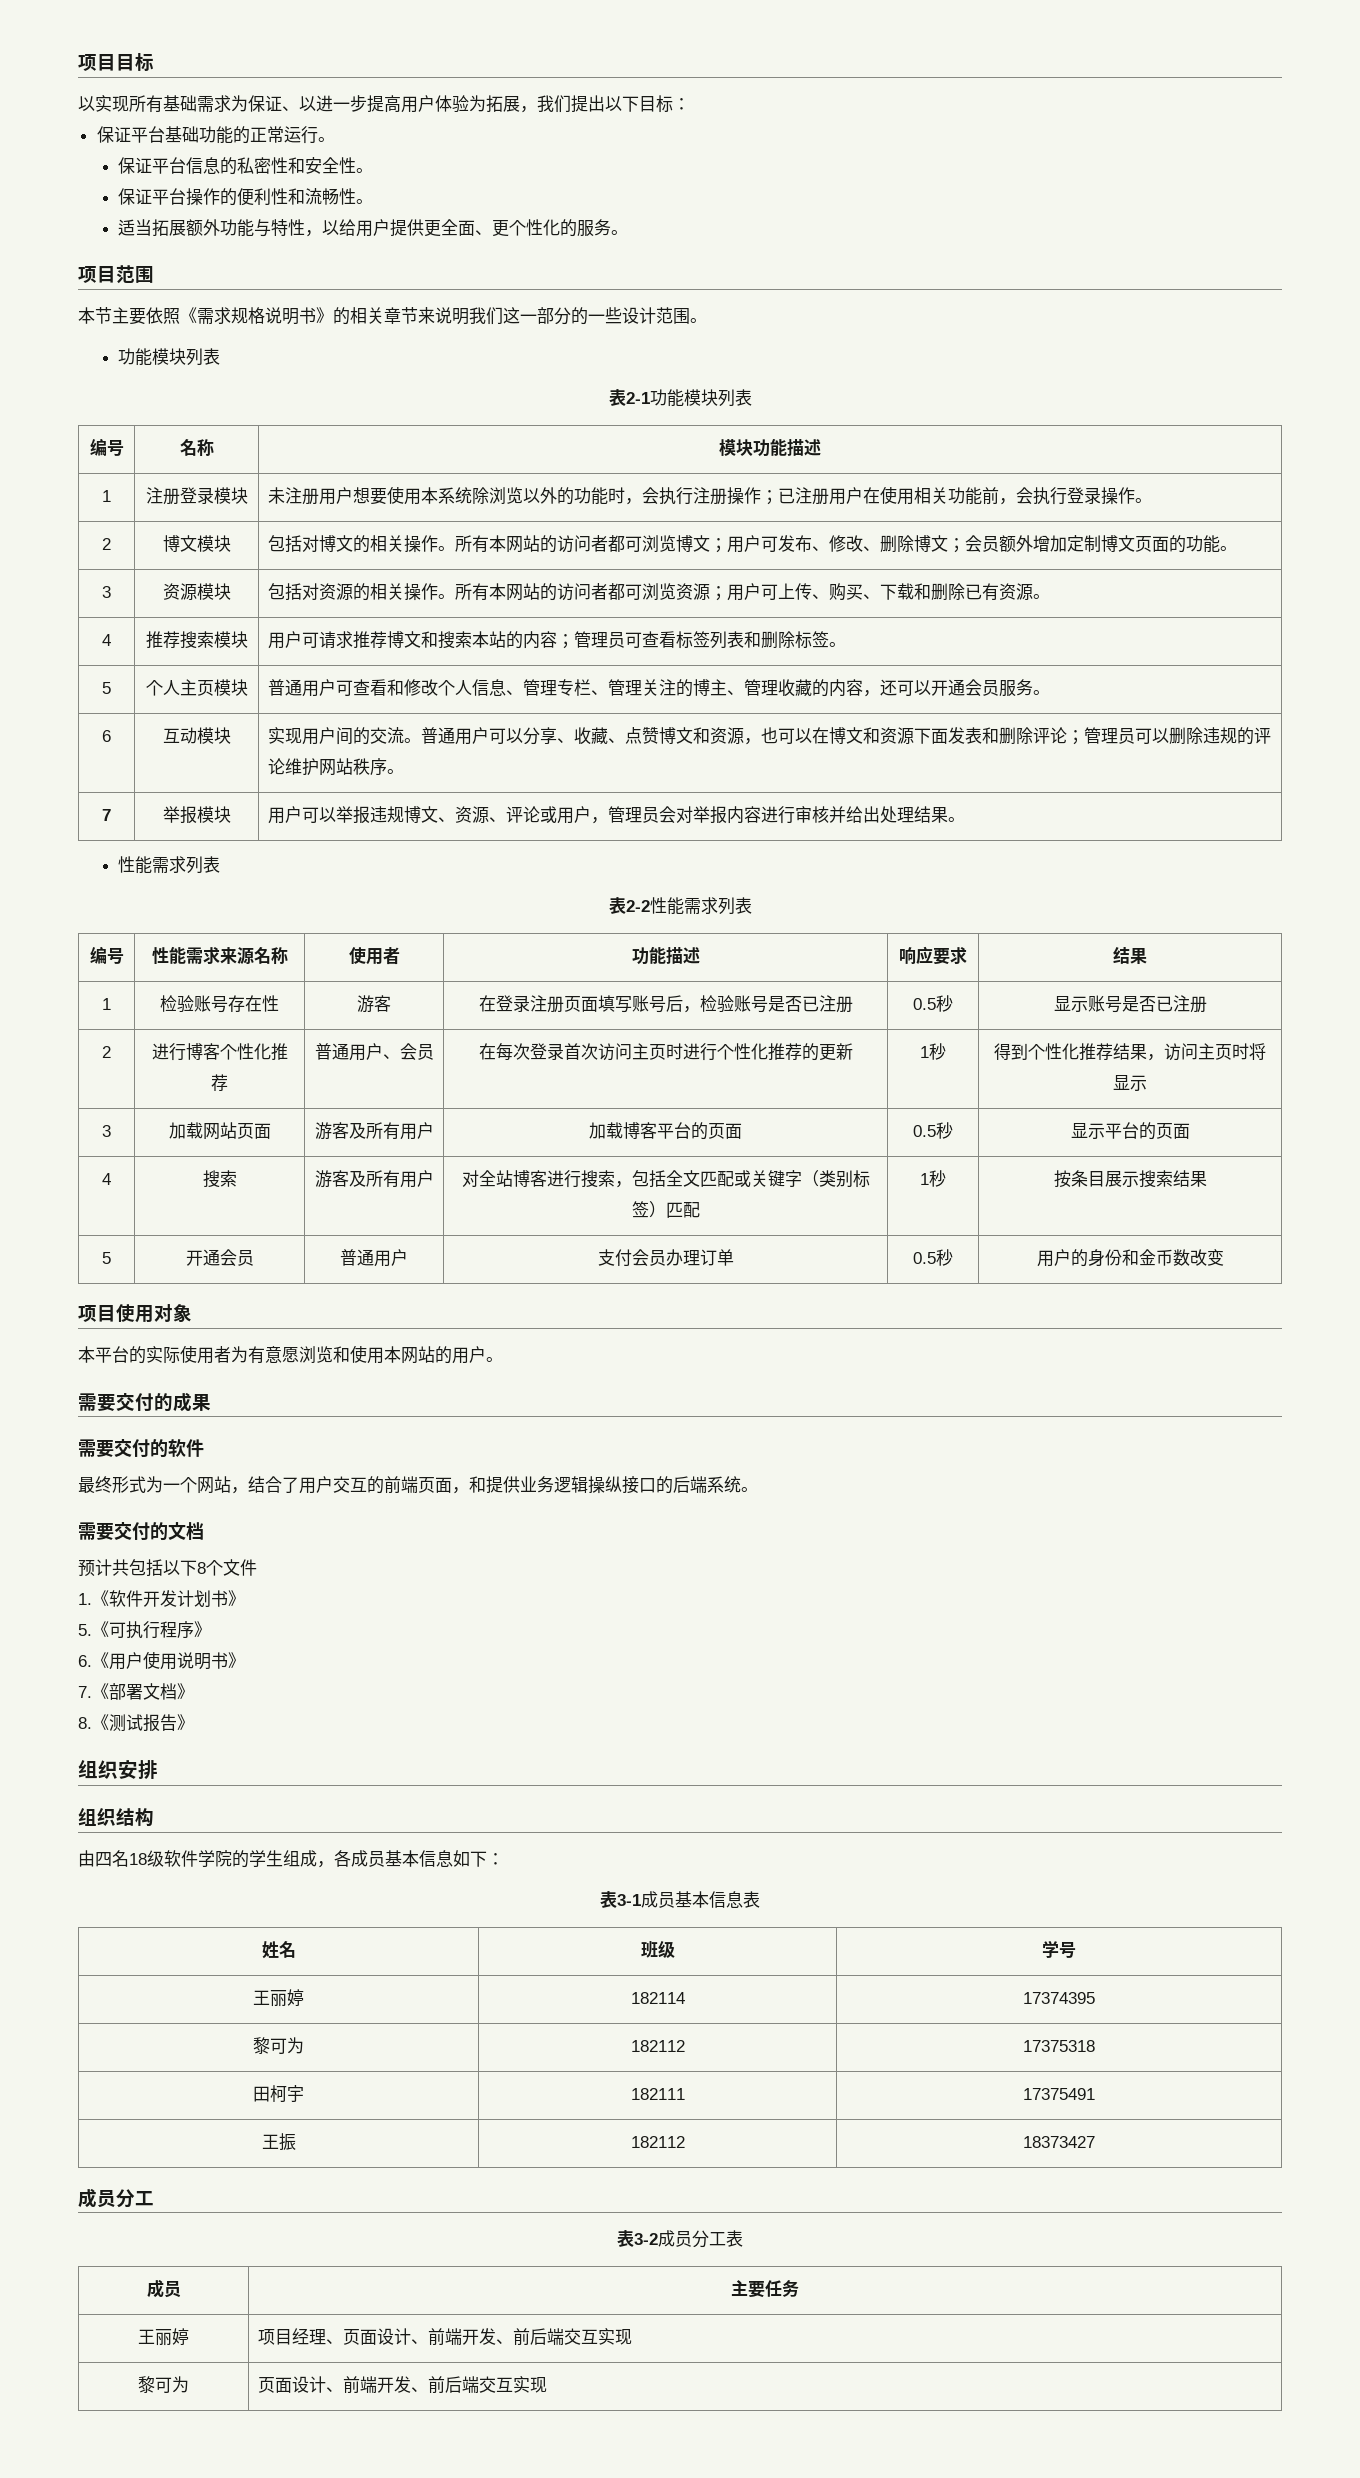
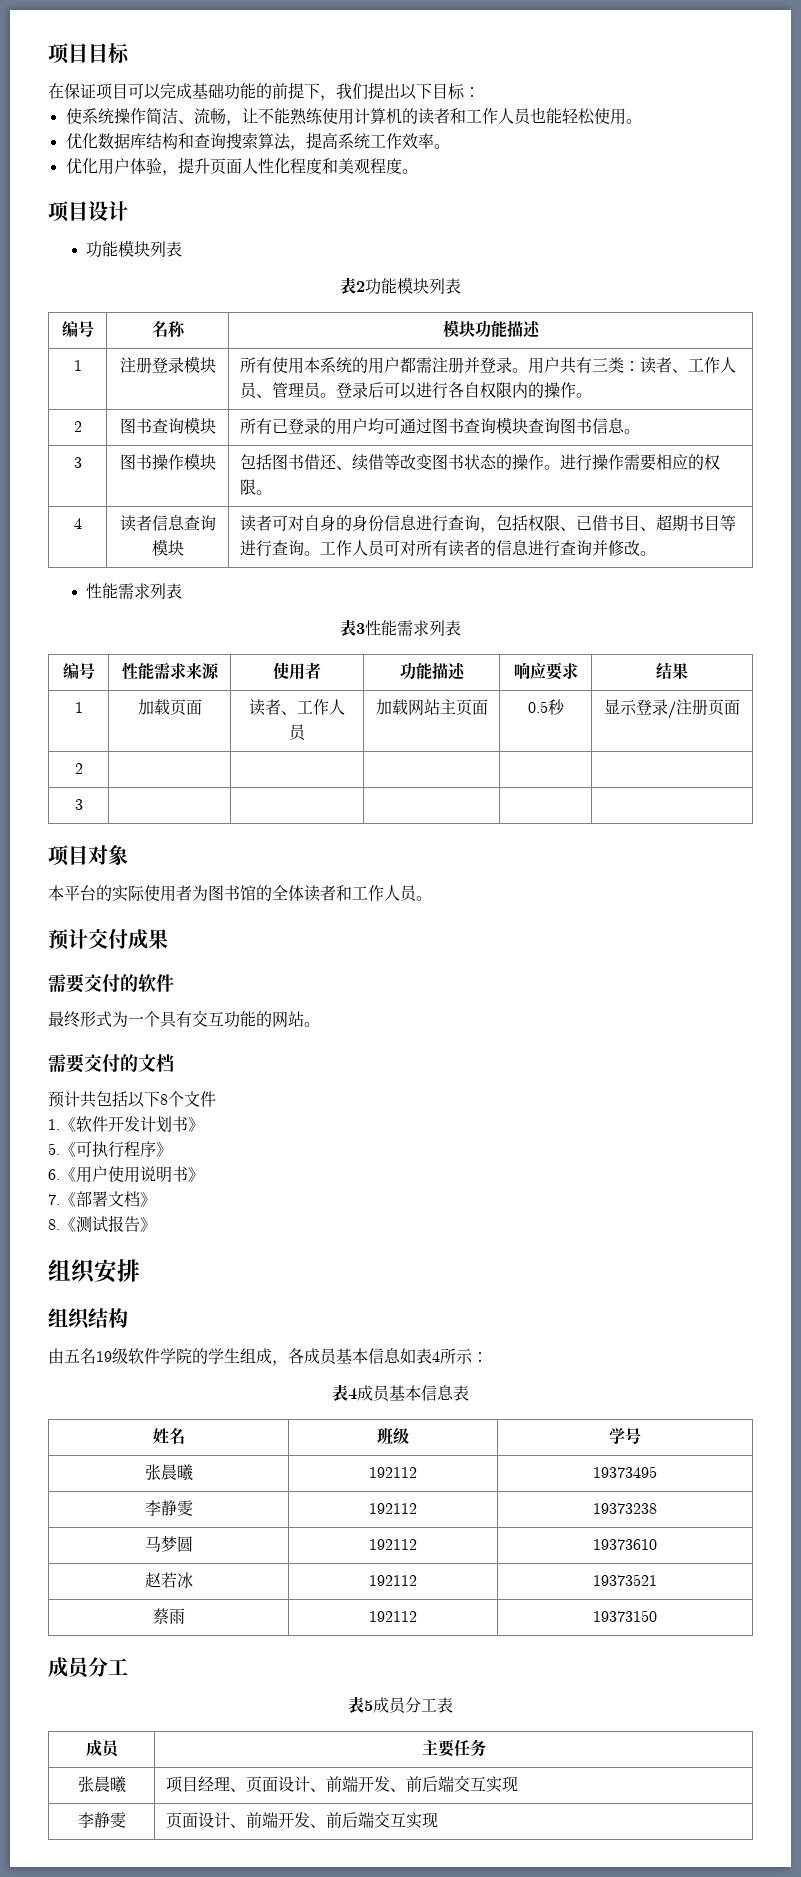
[78,95,520,113] 以实现所有基础需求为保证、以进一步提高用户体验为拓展 -> [48,82,320,100] 在保证项目可以完成基础功能的前提下
[96,126,335,144] [118,157,374,175] [118,188,374,206] [118,219,629,237] [78,265,154,284] [78,307,707,325] 保证平台基础功能的正常运行。 // 保证平台信息的私密性和安全性。 // 保证平台操作的便利性和流畅性。 // 适当拓展额外功能与特性，以给用户提供更全面、更个性化的服务。 // 项目范围 // 本节主要依照《需求规格说明书》的相关章节来说明我们这一部分的一些设计范围。 -> [65,107,642,126] [65,132,450,151] [65,157,418,176] [48,201,128,222] 使系统操作简洁、流畅，让不能熟练使用计算机的读者和工作人员也能轻松使用。 // 优化数据库结构和查询搜索算法，提高系统工作效率。 // 优化用户体验，提升页面人性化程度和美观程度。 // 项目设计
[625,392,650,404] 2-1 -> [356,281,365,292] 2
[267,486,1152,505] [102,538,111,550] [162,535,231,552] [267,535,1237,553] [102,586,111,598] [162,583,231,601] [267,583,1050,601] [102,634,111,646] [145,631,248,649] [267,631,846,649] [102,682,111,694] [145,679,248,696] [267,679,1050,697] [102,730,111,742] [162,727,231,744] [267,727,1271,745] [267,758,404,776] [102,809,111,821] [162,806,231,824] [267,806,948,824] 未注册用户想要使用本系统除浏览以外的功能时，会执行注册操作；已注册用户在使用相关功能前，会执行登录操作。 // 2 | 博文模块 | 包括对博文的相关操作。所有本网站的访问者都可浏览博文；用户可发布、修改、删除博文；会员额外增加定制博文页面的功能。 // 3 | 资源模块 | 包括对资源的相关操作。所有本网站的访问者都可浏览资源；用户可上传、购买、下载和删除已有资源。 // 4 | 推荐搜索模块 | 用户可请求推荐博文和搜索本站的内容；管理员可查看标签列表和删除标签。 // 5 | 个人主页模块 | 普通用户可查看和修改个人信息、管理专栏、管理关注的博主、管理收藏的内容，还可以开通会员服务。 // 6 | 互动模块 | 实现用户间的交流。普通用户可以分享、收藏、点赞博文和资源，也可以在博文和资源下面发表和删除评论；管理员可以删除违规的评论维护网站秩序。 // 7 | 举报模块 | 用户可以举报违规博文、资源、评论或用户，管理员会对举报内容进行审核并给出处理结果 -> [240,357,737,374] [240,382,593,399] [73,421,82,432] [119,417,216,434] [240,417,641,435] [73,457,82,468] [119,453,216,470] [240,454,721,471] [240,479,273,495] [73,518,82,529] [119,515,216,532] [151,539,184,556] [240,514,737,533] [240,540,641,557] 所有使用本系统的用户都需注册并登录。用户共有三类：读者、工作人员、管理员。登录后可以进行各自权限内的操作。 // 2 | 图书查询模块 | 所有已登录的用户均可通过图书查询模块查询图书信息。 // 3 | 图书操作模块 | 包括图书借还、续借等改变图书状态的操作。进行操作需要相应的权限。 // 4 | 读者信息查询模块 | 读者可对自身的身份信息进行查询，包括权限、已借书目、超期书目等进行查询。工作人员可对所有读者的信息进行查询并修改
[625,900,650,912] 2-2 -> [356,623,365,634] 3
[253,947,288,965] 名称 -> (220, 671) none
[160,995,279,1013] [357,995,391,1013] [478,995,853,1013] [913,995,953,1012] [1053,995,1207,1013] [102,1046,111,1058] [151,1043,288,1061] [211,1074,228,1091] [314,1043,434,1061] [478,1043,853,1061] [920,1043,946,1060] [994,1043,1266,1061] [1113,1075,1147,1091] [102,1125,111,1137] [168,1122,271,1140] [314,1122,434,1140] [589,1122,742,1140] [913,1122,953,1139] [1070,1122,1190,1140] [102,1173,111,1185] [202,1170,237,1188] [314,1170,434,1188] [461,1170,870,1188] [631,1201,700,1218] [920,1170,946,1187] [1053,1170,1207,1188] [102,1252,111,1264] [185,1249,254,1266] [340,1249,408,1267] [597,1249,734,1267] [913,1249,953,1266] [1036,1249,1224,1267] [78,1304,154,1323] 检验账号存在性 | 游客 | 在登录注册页面填写账号后，检验账号是否已注册 | 0.5秒 | 显示账号是否已注册 // 2 | 进行博客个性化推荐 | 普通用户、会员 | 在每次登录首次访问主页时进行个性化推荐的更新 | 1秒 | 得到个性化推荐结果，访问主页时将显示 // 3 | 加载网站页面 | 游客及所有用户 | 加载博客平台的页面 | 0.5秒 | 显示平台的页面 // 4 | 搜索 | 游客及所有用户 | 对全站博客进行搜索，包括全文匹配或关键字（类别标签）匹配 | 1秒 | 按条目展示搜索结果 // 5 | 开通会员 | 普通用户 | 支付会员办理订单 | 0.5秒 | 用户的身份和金币数改变 // 项目使用 -> [137,699,202,716] [249,699,345,716] [289,724,306,741] [375,699,488,716] [527,699,565,715] [604,699,740,719] [74,763,83,774] [74,799,83,810] [48,845,88,866] 加载页面 | 读者、工作人员 | 加载网站主页面 | 0.5秒 | 显示登录/注册页面 // 2 | | | | | // 3 | | | | | // 项目
[248,1345,503,1364] [78,1393,173,1412] 有意愿浏览和使用本网站的用户。 // 需要交付的 -> [208,885,432,902] [48,928,128,950] 图书馆的全体读者和工作人员。 // 预计交付
[197,1476,741,1494] 网站，结合了用户交互的前端页面，和提供业务逻辑操纵接口的后端系统 -> [160,1010,304,1028] 具有交互功能的网站
[95,1850,147,1867] 四名18 -> [64,1348,112,1364] 五名19
[470,1851,487,1867] 下 -> [416,1348,473,1364] 表4所示
[617,1894,641,1906] 3-1 -> [348,1388,357,1400] 4
[253,1989,304,2007] [630,1992,685,2004] [1023,1992,1095,2004] [253,2037,304,2054] [630,2040,685,2052] [1023,2040,1095,2052] [253,2085,304,2102] [630,2088,685,2100] [1023,2088,1095,2100] [261,2133,296,2151] [630,2136,685,2148] [1023,2136,1095,2148] 王丽婷 | 182114 | 17374395 // 黎可为 | 182112 | 17375318 // 田柯宇 | 182111 | 17375491 // 王振 | 182112 | 18373427 -> [144,1464,193,1481] [369,1467,417,1478] [593,1466,657,1478] [144,1500,193,1516] [369,1503,417,1514] [593,1503,657,1514] [144,1535,193,1552] [369,1539,417,1550] [593,1539,657,1550] [144,1572,193,1588] [369,1575,417,1586] [593,1574,657,1586] [152,1608,185,1624] [369,1611,417,1622] [593,1610,657,1622] 张晨曦 | 192112 | 19373495 // 李静雯 | 192112 | 19373238 // 马梦圆 | 192112 | 19373610 // 赵若冰 | 192112 | 19373521 // 蔡雨 | 192112 | 19373150
[634,2233,658,2245] 3-2 -> [364,1700,373,1711] 5
[138,2328,189,2346] 王丽婷 -> [77,1776,126,1793] 张晨曦
[138,2376,189,2393] 黎可为 -> [77,1812,126,1828] 李静雯

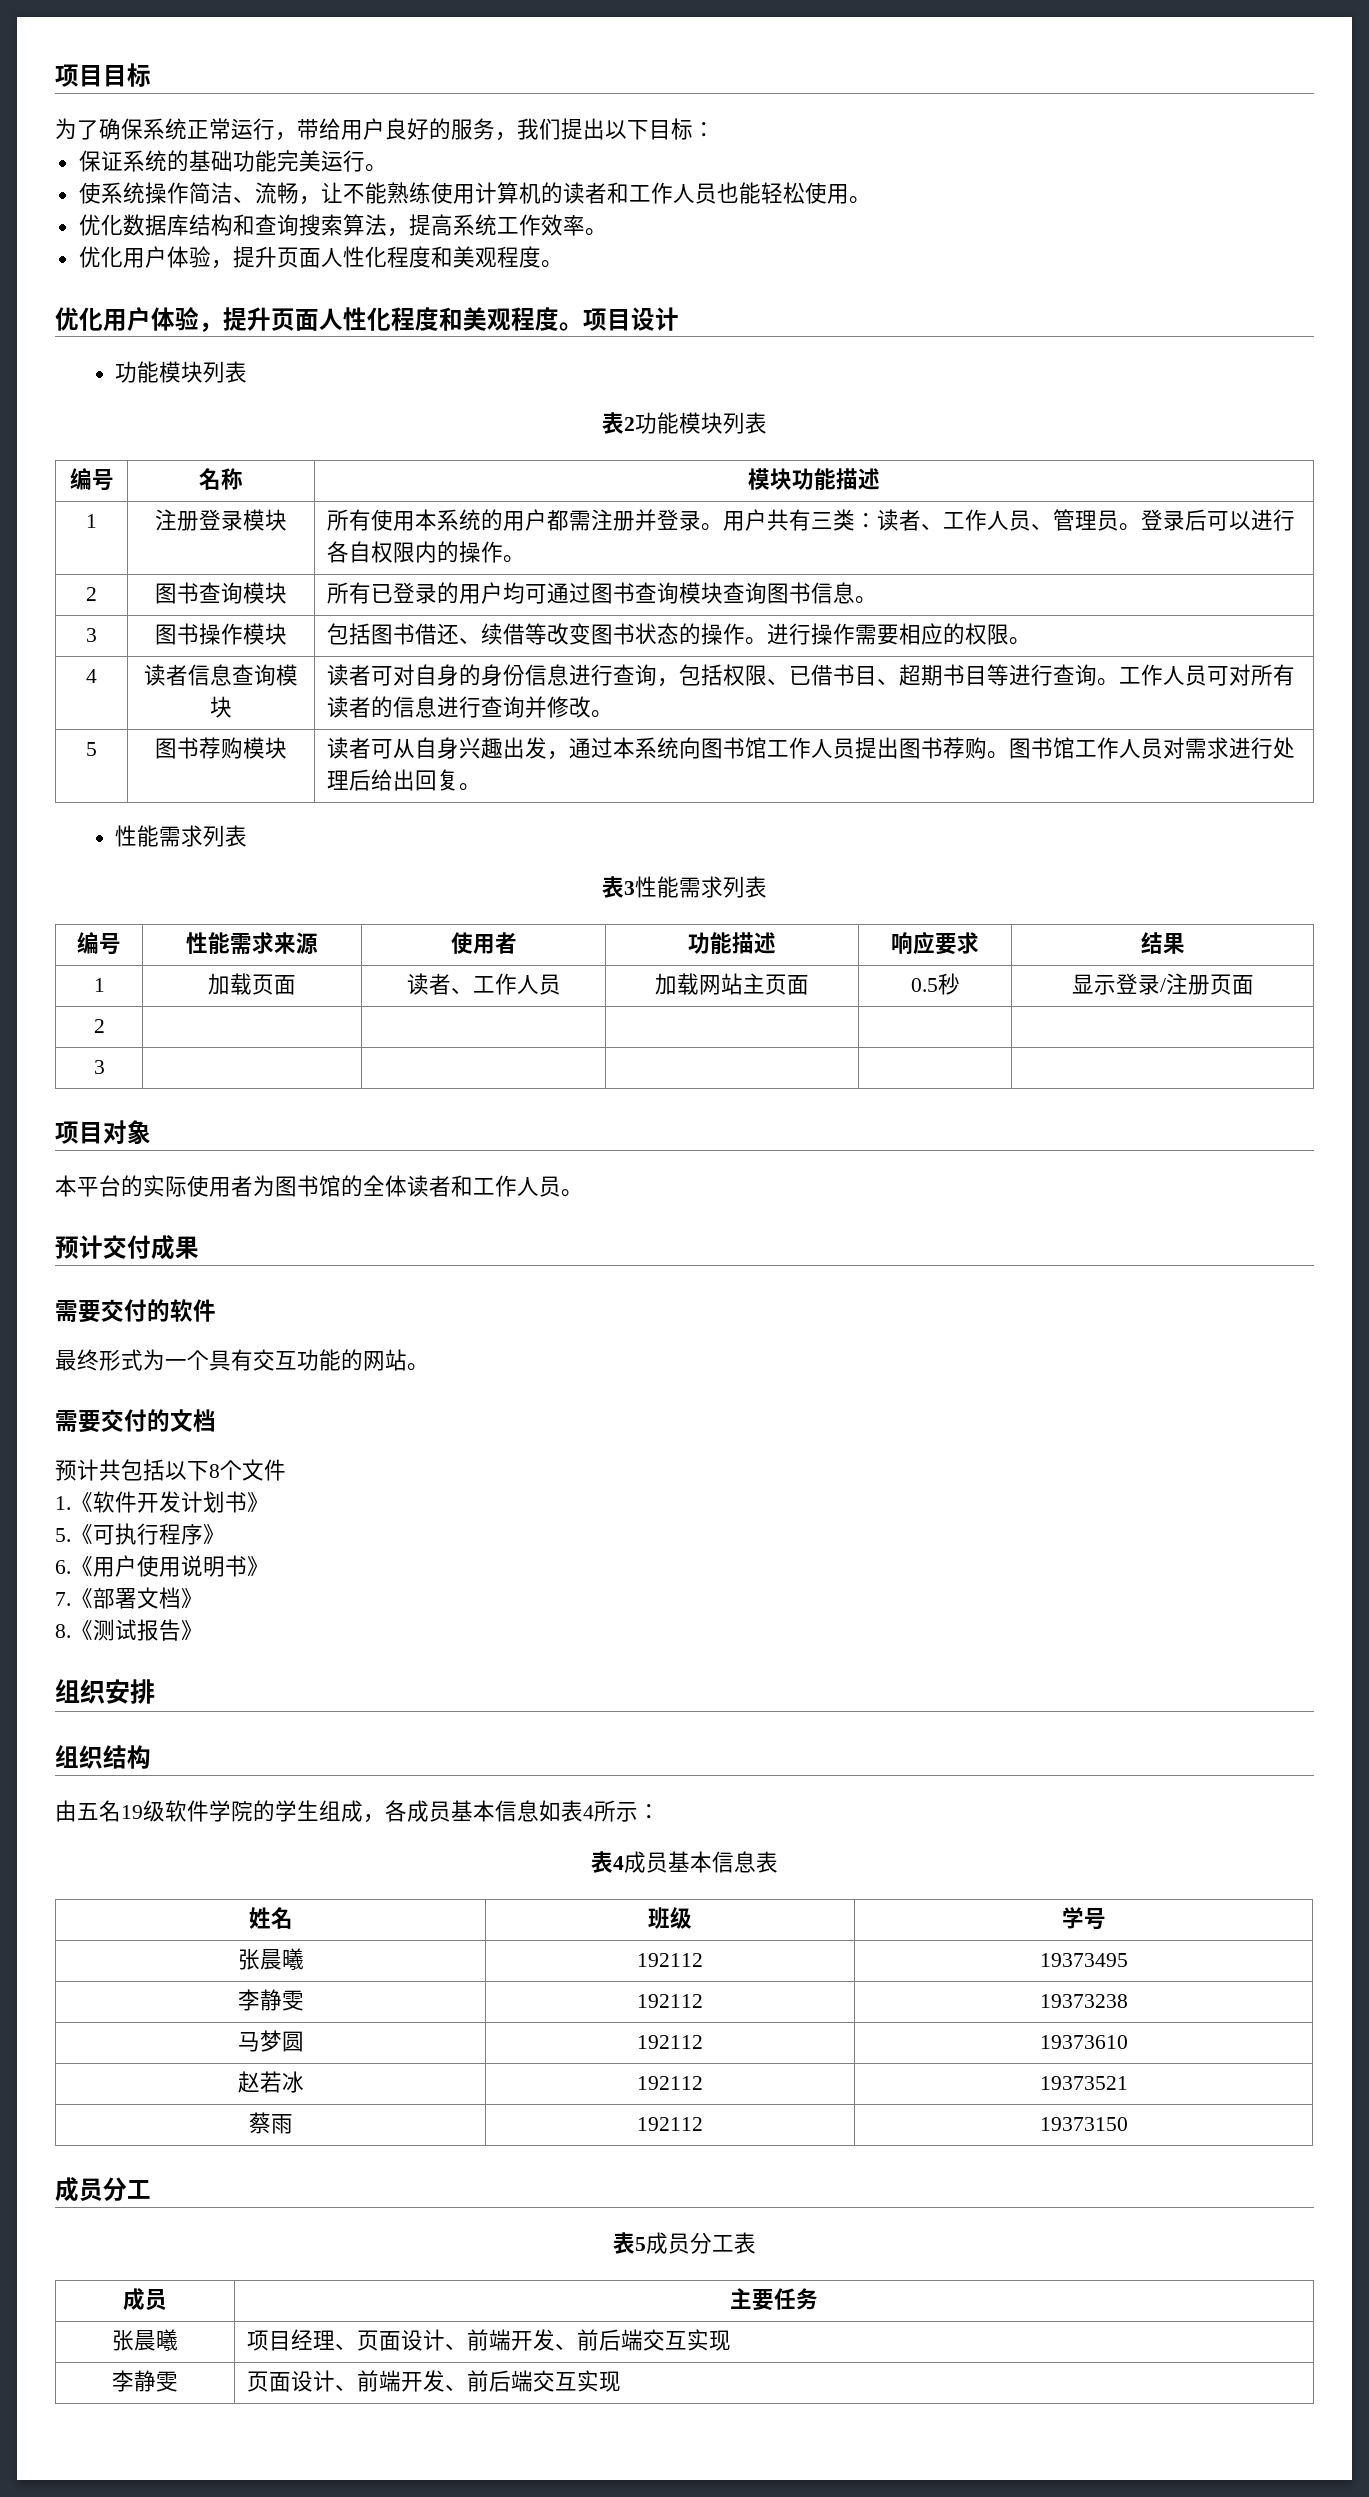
[48,82,320,100] 在保证项目可以完成基础功能的前提下 -> [55,118,495,141] 为了确保系统正常运行，带给用户良好的服务
(480, 92) none -> [78,150,387,172] // 保证系统的基础功能完美运行。
(418, 171) none -> [55,306,583,332] 优化用户体验，提升页面人性化程度和美观程度。
(657, 553) none -> [86,742,97,756] [155,737,287,759] [326,737,1295,760] [326,769,481,791] // 5 | 图书荐购模块 | 读者可从自身兴趣出发，通过本系统向图书馆工作人员提出图书荐购。图书馆工作人员对需求进行处理后给出回复。

